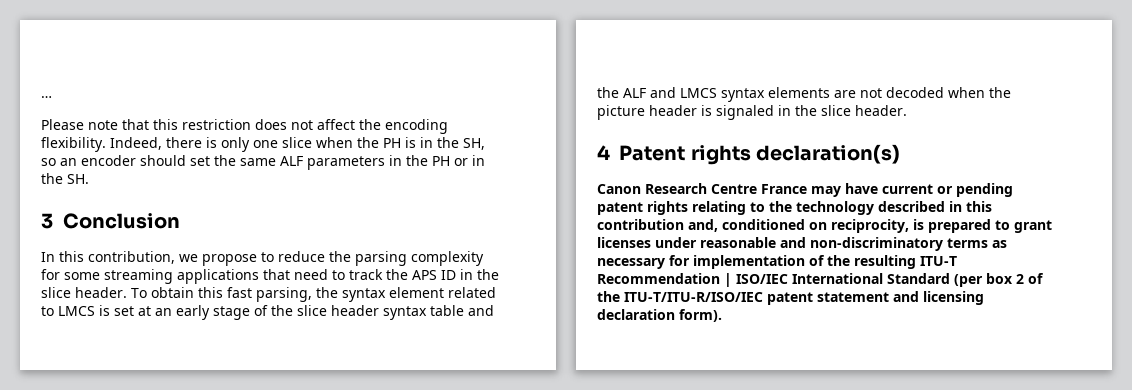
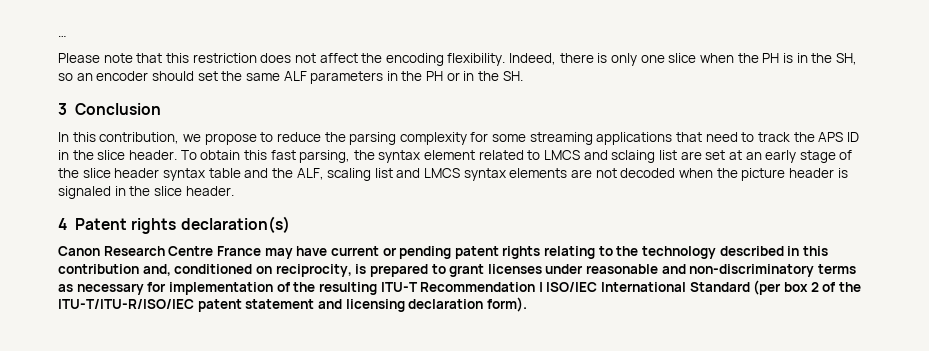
[99,305,110,316] is -> [583,150,702,163] and sclaing list are
[623,88,646,98] ALF -> [296,168,393,181] ALF, scaling list

